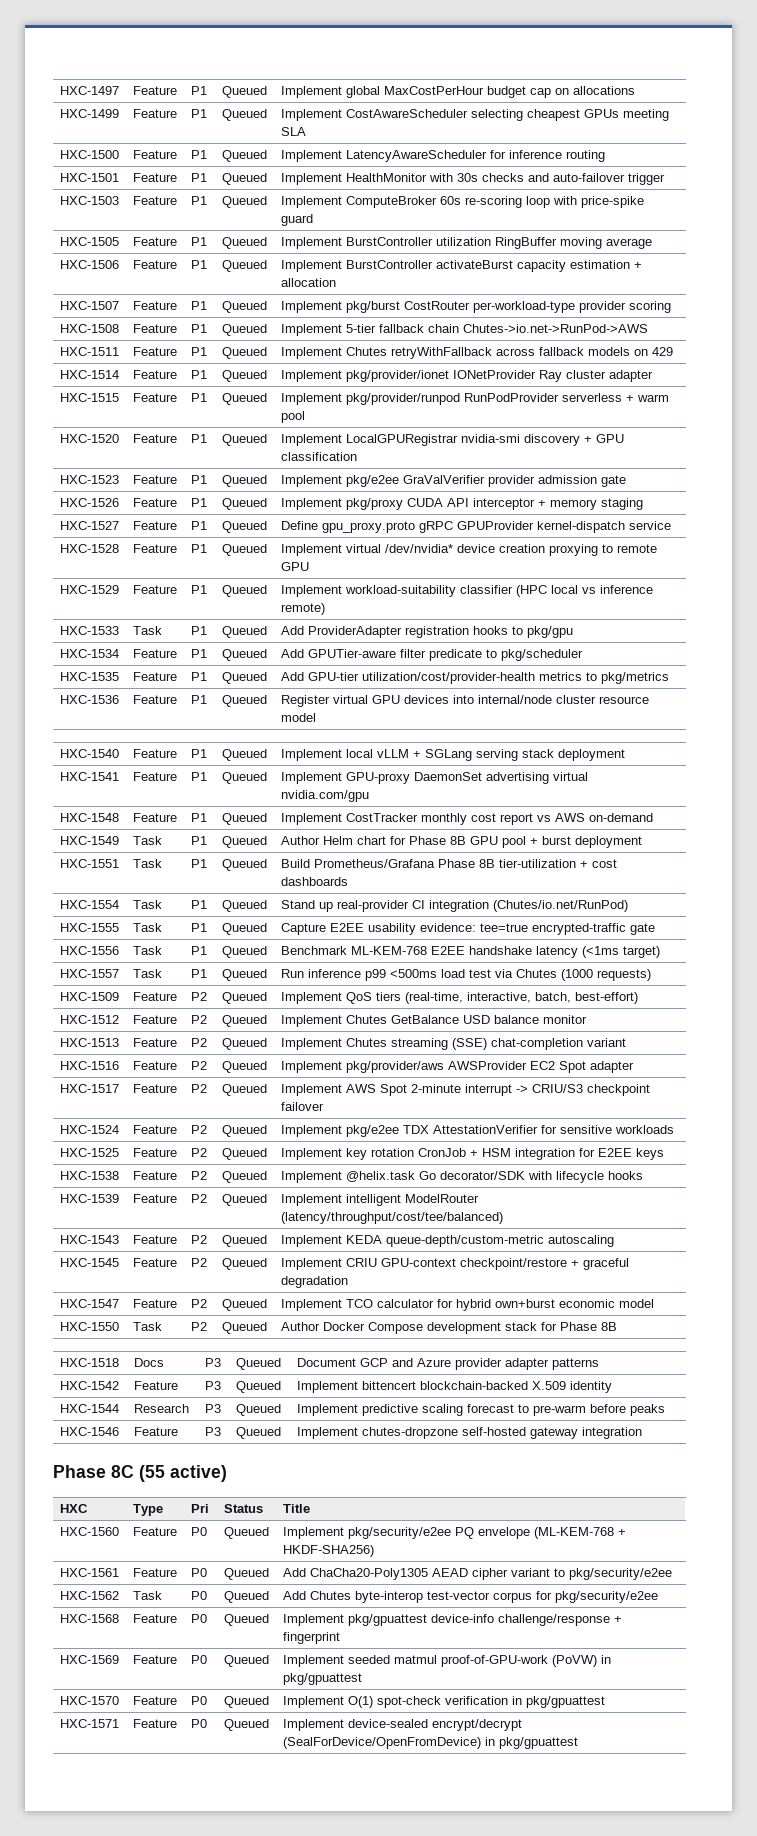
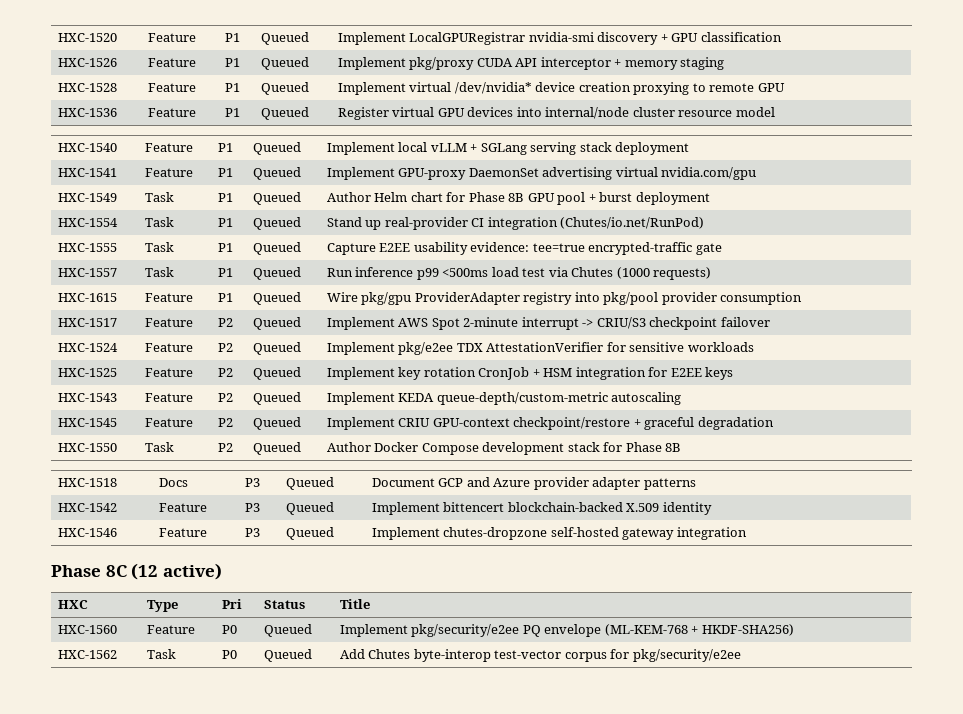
[59,86,119,95] [132,86,177,95] [190,86,207,95] [221,86,267,98] [280,86,635,98] [59,109,119,118] [132,109,177,118] [190,109,207,118] [221,109,267,121] [280,109,669,121] [280,127,306,136] [59,150,119,159] [132,150,177,159] [190,150,207,159] [221,150,267,162] [280,150,605,162] [59,173,119,182] [132,173,177,182] [190,173,207,182] [221,173,267,185] [280,173,665,185] [59,196,119,205] [132,196,177,205] [190,196,207,205] [221,196,267,208] [280,196,644,208] [280,214,313,226] [59,237,119,246] [132,237,177,246] [190,237,207,246] [221,237,267,249] [280,237,652,249] [59,260,119,269] [132,260,177,269] [190,260,207,269] [221,260,267,272] [280,260,642,272] [280,278,336,287] [59,301,119,310] [132,301,177,310] [190,301,207,310] [221,301,267,313] [280,301,671,313] [59,324,119,333] [132,324,177,333] [190,324,207,333] [221,324,267,336] [280,324,648,336] [59,347,119,356] [132,347,177,356] [190,347,207,356] [221,347,267,359] [280,347,673,359] [59,370,119,379] [132,370,177,379] [190,370,207,379] [221,370,267,382] [280,370,653,382] [59,393,119,402] [132,393,177,402] [190,393,207,402] [221,393,267,405] [280,393,669,405] [280,411,305,423] HXC-1497 | Feature | P1 | Queued | Implement global MaxCostPerHour budget cap on allocations // HXC-1499 | Feature | P1 | Queued | Implement CostAwareScheduler selecting cheapest GPUs meeting SLA // HXC-1500 | Feature | P1 | Queued | Implement LatencyAwareScheduler for inference routing // HXC-1501 | Feature | P1 | Queued | Implement HealthMonitor with 30s checks and auto-failover trigger // HXC-1503 | Feature | P1 | Queued | Implement ComputeBroker 60s re-scoring loop with price-spike guard // HXC-1505 | Feature | P1 | Queued | Implement BurstController utilization RingBuffer moving average // HXC-1506 | Feature | P1 | Queued | Implement BurstController activateBurst capacity estimation + allocation // HXC-1507 | Feature | P1 | Queued | Implement pkg/burst CostRouter per-workload-type provider scoring // HXC-1508 | Feature | P1 | Queued | Implement 5-tier fallback chain Chutes->io.net->RunPod->AWS // HXC-1511 | Feature | P1 | Queued | Implement Chutes retryWithFallback across fallback models on 429 // HXC-1514 | Feature | P1 | Queued | Implement pkg/provider/ionet IONetProvider Ray cluster adapter // HXC-1515 | Feature | P1 | Queued | Implement pkg/provider/runpod RunPodProvider serverless + warm pool // -> (57, 37) none
[59,475,119,484] [132,475,177,484] [190,475,207,484] [221,475,267,487] [280,475,626,487] // HXC-1523 | Feature | P1 | Queued | Implement pkg/e2ee GraValVerifier provider admission gate -> (782, 37) none
[59,521,119,530] [132,521,177,530] [190,521,207,530] [221,521,267,533] [280,521,671,533] // HXC-1527 | Feature | P1 | Queued | Define gpu_proxy.proto gRPC GPUProvider kernel-dispatch service -> (725, 63) none
[59,585,119,594] [132,585,177,594] [190,585,207,594] [221,585,267,597] [280,585,653,597] [280,603,325,615] [59,626,119,635] [132,626,162,635] [190,626,207,635] [221,626,267,638] [280,626,573,638] [59,649,119,658] [132,649,177,658] [190,649,207,658] [221,649,267,661] [280,649,583,661] [59,672,119,681] [132,672,177,681] [190,672,207,681] [221,672,267,684] [280,672,669,684] // HXC-1529 | Feature | P1 | Queued | Implement workload-suitability classifier (HPC local vs inference remote) // HXC-1533 | Task | P1 | Queued | Add ProviderAdapter registration hooks to pkg/gpu // HXC-1534 | Feature | P1 | Queued | Add GPUTier-aware filter predicate to pkg/scheduler // HXC-1535 | Feature | P1 | Queued | Add GPU-tier utilization/cost/provider-health metrics to pkg/metrics -> (785, 87) none
[59,813,119,822] [132,813,177,822] [190,813,207,822] [221,813,267,825] [280,813,653,825] // HXC-1548 | Feature | P1 | Queued | Implement CostTracker monthly cost report vs AWS on-demand -> (757, 173) none
[59,859,119,868] [132,859,162,868] [190,859,207,868] [221,859,267,871] [280,859,617,868] [280,877,348,886] // HXC-1551 | Task | P1 | Queued | Build Prometheus/Grafana Phase 8B tier-utilization + cost dashboards -> (710, 198) none
[59,946,119,955] [132,946,162,955] [190,946,207,955] [221,946,267,958] [280,946,660,958] // HXC-1556 | Task | P1 | Queued | Benchmark ML-KEM-768 E2EE handshake latency (<1ms target) -> (722, 249) none
[59,992,119,1001] [132,992,177,1001] [190,992,207,1001] [221,992,267,1004] [280,992,638,1004] [59,1015,119,1024] [132,1015,177,1024] [190,1015,207,1024] [221,1015,267,1027] [280,1015,587,1027] [59,1038,119,1047] [132,1038,177,1047] [190,1038,207,1047] [221,1038,267,1050] [280,1038,626,1050] [59,1061,119,1070] [132,1061,177,1070] [190,1061,207,1070] [221,1061,267,1073] [280,1061,634,1073] HXC-1509 | Feature | P2 | Queued | Implement QoS tiers (real-time, interactive, batch, best-effort) // HXC-1512 | Feature | P2 | Queued | Implement Chutes GetBalance USD balance monitor // HXC-1513 | Feature | P2 | Queued | Implement Chutes streaming (SSE) chat-completion variant // HXC-1516 | Feature | P2 | Queued | Implement pkg/provider/aws AWSProvider EC2 Spot adapter -> [57,293,117,302] [144,293,193,302] [217,293,233,302] [252,292,301,305] [326,292,803,305] HXC-1615 | Feature | P1 | Queued | Wire pkg/gpu ProviderAdapter registry into pkg/pool provider consumption
[59,1171,119,1180] [132,1171,177,1180] [190,1171,207,1180] [221,1171,267,1183] [280,1171,643,1183] [59,1194,119,1203] [132,1194,177,1203] [190,1194,207,1203] [221,1194,267,1206] [280,1194,479,1206] [280,1212,503,1224] // HXC-1538 | Feature | P2 | Queued | Implement @helix.task Go decorator/SDK with lifecycle hooks // HXC-1539 | Feature | P2 | Queued | Implement intelligent ModelRouter (latency/throughput/cost/tee/balanced) -> (734, 373) none
[59,1299,119,1308] [132,1299,177,1308] [190,1299,207,1308] [221,1299,267,1311] [280,1299,654,1311] // HXC-1547 | Feature | P2 | Queued | Implement TCO calculator for hybrid own+burst economic model -> (774, 423) none
[59,1404,119,1413] [133,1404,189,1413] [204,1404,221,1413] [235,1404,281,1416] [296,1404,665,1416] // HXC-1544 | Research | P3 | Queued | Implement predictive scaling forecast to pre-warm before peaks -> (712, 508) none
[139,1465,165,1482] (55 -> [131,563,159,580] (12
[59,1568,119,1577] [132,1568,177,1577] [190,1568,207,1577] [223,1568,269,1580] [282,1568,672,1580] // HXC-1561 | Feature | P0 | Queued | Add ChaCha20-Poly1305 AEAD cipher variant to pkg/security/e2ee -> (794, 630) none
[59,1614,119,1623] [132,1614,177,1623] [190,1614,207,1623] [223,1614,269,1626] [282,1614,622,1626] [282,1632,340,1644] [59,1655,119,1664] [132,1655,177,1664] [190,1655,207,1664] [223,1655,269,1667] [282,1655,611,1667] [282,1673,362,1685] [59,1696,119,1705] [132,1696,177,1705] [190,1696,207,1705] [223,1696,269,1708] [282,1696,605,1708] [59,1719,119,1728] [132,1719,177,1728] [190,1719,207,1728] [223,1719,269,1731] [282,1719,522,1731] [282,1737,578,1749] // HXC-1568 | Feature | P0 | Queued | Implement pkg/gpuattest device-info challenge/response + fingerprint // HXC-1569 | Feature | P0 | Queued | Implement seeded matmul proof-of-GPU-work (PoVW) in pkg/gpuattest // HXC-1570 | Feature | P0 | Queued | Implement O(1) spot-check verification in pkg/gpuattest // HXC-1571 | Feature | P0 | Queued | Implement device-sealed encrypt/decrypt (SealForDevice/OpenFromDevice) in pkg/gpuattest -> (741, 655) none

